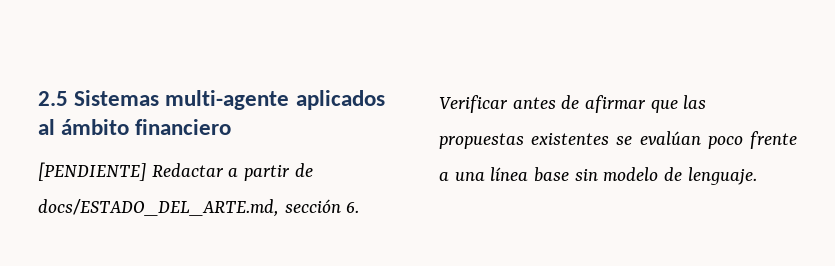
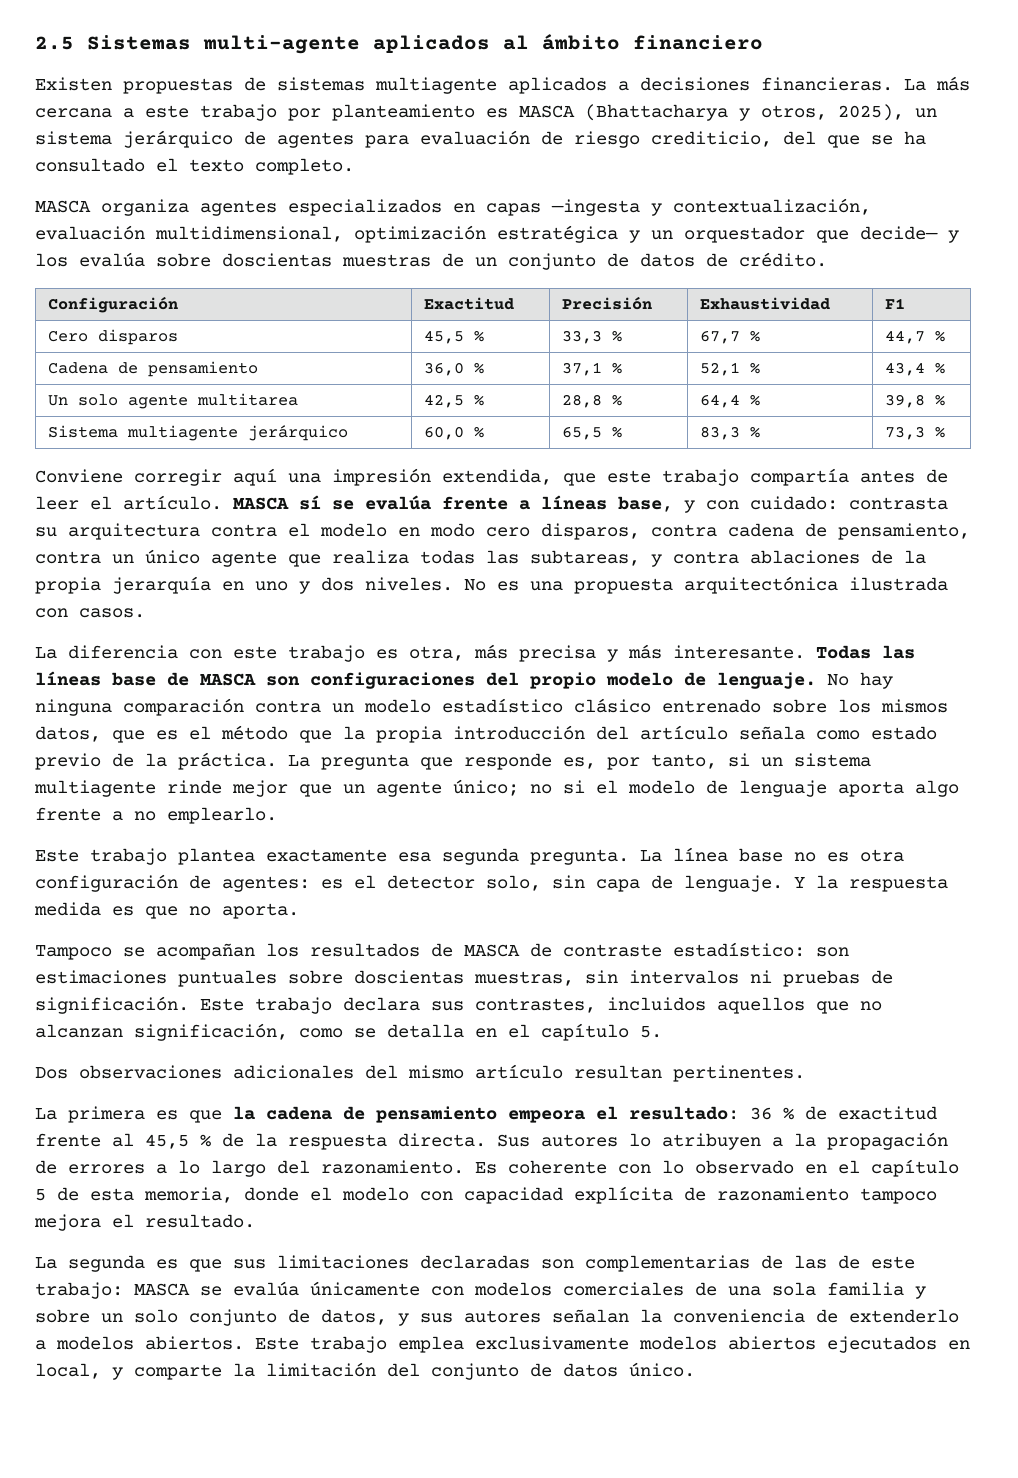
[38,162,313,181] [38,199,360,217] [439,95,707,113] [439,131,797,149] [439,167,757,185] [PENDIENTE] Redactar a partir de docs/ESTADO_DEL_ARTE.md, sección 6. Verificar antes de afirmar que las propuestas existentes se evalúan poco frente a una línea base sin modelo de lenguaje. -> [35,76,970,94] [35,104,937,121] [35,130,926,148] [35,158,354,175] [35,198,871,216] [35,225,959,243] [35,252,827,270] [47,296,178,313] [423,297,514,310] [561,296,652,310] [699,297,830,310] [884,298,905,309] [47,329,178,345] [423,330,484,344] [561,330,622,344] [699,330,760,344] [884,330,945,344] [47,361,258,377] [423,362,484,376] [561,362,622,376] [699,362,760,376] [884,362,945,376] [47,393,298,409] [423,394,484,408] [561,394,622,408] [699,394,760,408] [884,394,945,408] [47,425,348,441] [423,426,484,440] [561,426,622,440] [699,426,760,440] [884,426,945,440] [35,468,948,486] [35,495,948,513] [35,523,970,540] [35,549,926,567] [35,576,948,594] [35,608,145,618] [35,644,915,662] [35,671,893,689] [35,698,948,716] [35,725,937,743] [35,752,871,770] [34,779,959,797] [35,807,277,824] [35,847,904,865] [35,874,948,892] [34,902,299,919] [35,942,849,960] [35,970,893,987] [35,996,882,1014] [35,1023,662,1041] [35,1064,805,1082] [35,1106,937,1123] [35,1132,948,1150] [35,1159,959,1177] [35,1186,937,1204] [34,1214,255,1231] [35,1255,915,1272] [35,1281,926,1299] [35,1309,959,1326] [35,1336,970,1353] [35,1362,695,1380] Existen propuestas de sistemas multiagente aplicados a decisiones financieras. La más cercana a este trabajo por planteamiento es MASCA (Bhattacharya y otros, 2025), un sistema jerárquico de agentes para evaluación de riesgo crediticio, del que se ha consultado el texto completo. // MASCA organiza agentes especializados en capas —ingesta y contextualización, evaluación multidimensional, optimización estratégica y un orquestador que decide— y los evalúa sobre doscientas muestras de un conjunto de datos de crédito. // Configuración | Exactitud | Precisión | Exhaustividad | F1 // Cero disparos | 45,5 % | 33,3 % | 67,7 % | 44,7 % // Cadena de pensamiento | 36,0 % | 37,1 % | 52,1 % | 43,4 % // Un solo agente multitarea | 42,5 % | 28,8 % | 64,4 % | 39,8 % // Sistema multiagente jerárquico | 60,0 % | 65,5 % | 83,3 % | 73,3 % // Conviene corregir aquí una impresión extendida, que este trabajo compartía antes de leer el artículo. MASCA sí se evalúa frente a líneas base, y con cuidado: contrasta su arquitectura contra el modelo en modo cero disparos, contra cadena de pensamiento, contra un único agente que realiza todas las subtareas, y contra ablaciones de la propia jerarquía en uno y dos niveles. No es una propuesta arquitectónica ilustrada con casos. // La diferencia con este trabajo es otra, más precisa y más interesante. Todas las líneas base de MASCA son configuraciones del propio modelo de lenguaje. No hay ninguna comparación contra un modelo estadístico clásico entrenado sobre los mismos datos, que es el método que la propia introducción del artículo señala como estado previo de la práctica. La pregunta que responde es, por tanto, si un sistema multiagente rinde mejor que un agente único; no si el modelo de lenguaje aporta algo frente a no emplearlo. // Este trabajo plantea exactamente esa segunda pregunta. La línea base no es otra configuración de agentes: es el detector solo, sin capa de lenguaje. Y la respuesta medida es que no aporta. // Tampoco se acompañan los resultados de MASCA de contraste estadístico: son estimaciones puntuales sobre doscientas muestras, sin intervalos ni pruebas de significación. Este trabajo declara sus contrastes, incluidos aquellos que no alcanzan significación, como se detalla en el capítulo 5. // Dos observaciones adicionales del mismo artículo resultan pertinentes. // La primera es que la cadena de pensamiento empeora el resultado: 36 % de exactitud frente al 45,5 % de la respuesta directa. Sus autores lo atribuyen a la propagación de errores a lo largo del razonamiento. Es coherente con lo observado en el capítulo 5 de esta memoria, donde el modelo con capacidad explícita de razonamiento tampoco mejora el resultado. // La segunda es que sus limitaciones declaradas son complementarias de las de este trabajo: MASCA se evalúa únicamente con modelos comerciales de una sola familia y sobre un solo conjunto de datos, y sus autores señalan la conveniencia de extenderlo a modelos abiertos. Este trabajo emplea exclusivamente modelos abiertos ejecutados en local, y comparte la limitación del conjunto de datos único.

